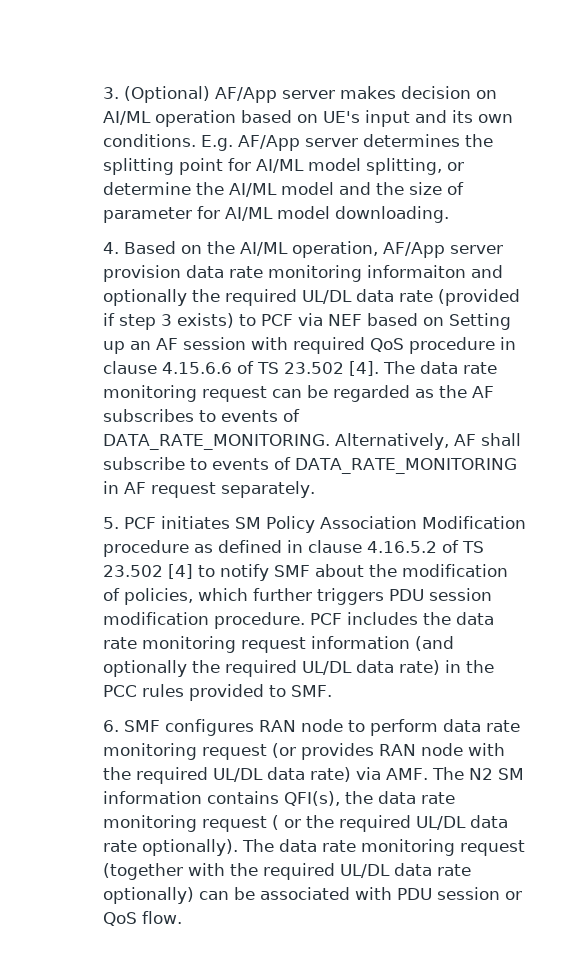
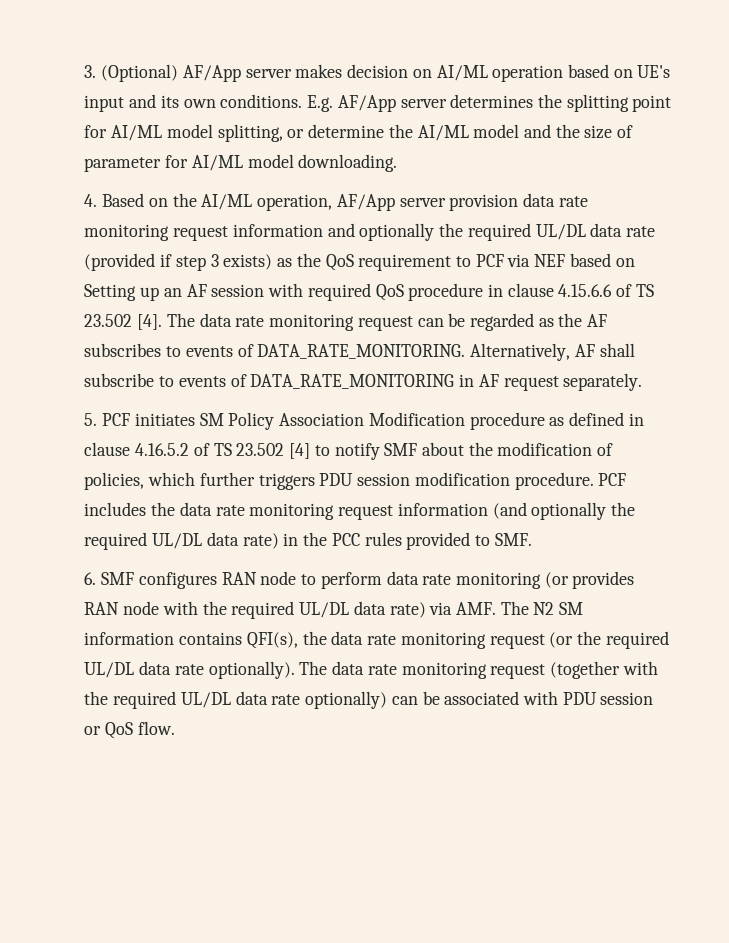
[366,265,466,278] informaiton -> [173,224,323,241] request information
(234, 320) none -> [277,253,452,271] as the QoS requirement
[201,744,267,760] request -> (541, 580) none
[271,815,301,830] ( or -> [549,632,574,648] (or

